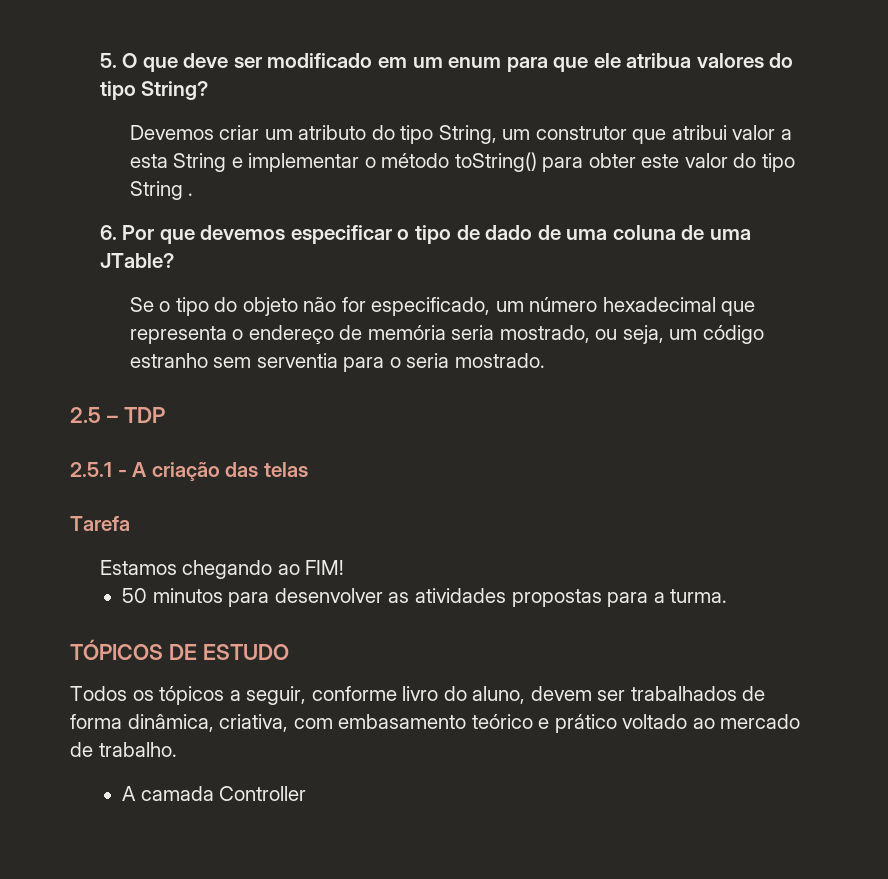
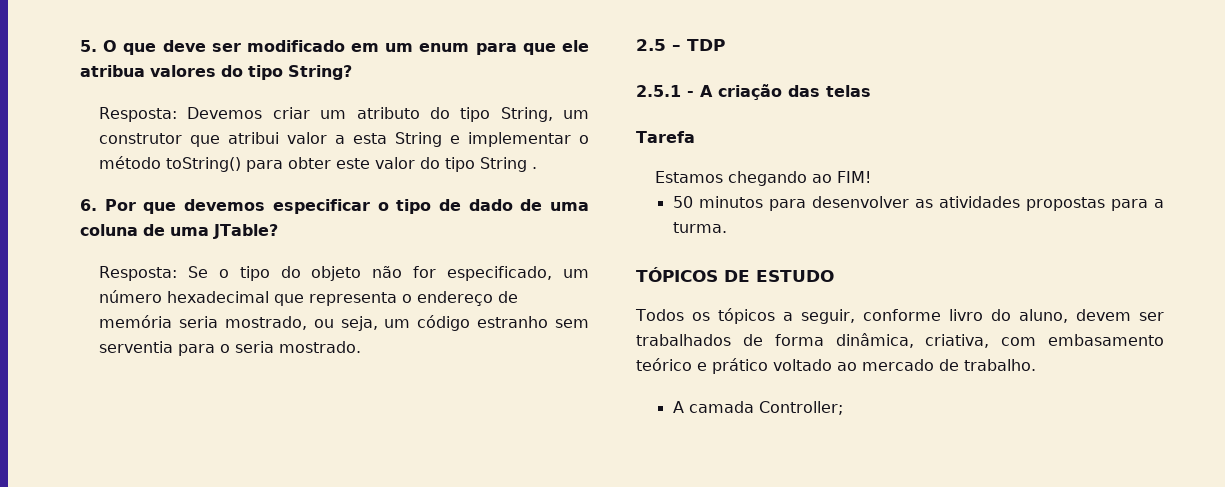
(209, 90) none -> [99,107,178,122] Resposta:
(174, 260) none -> [99,266,178,281] Resposta:
[219,786,307,801] Controller -> [758,401,843,415] Controller;

